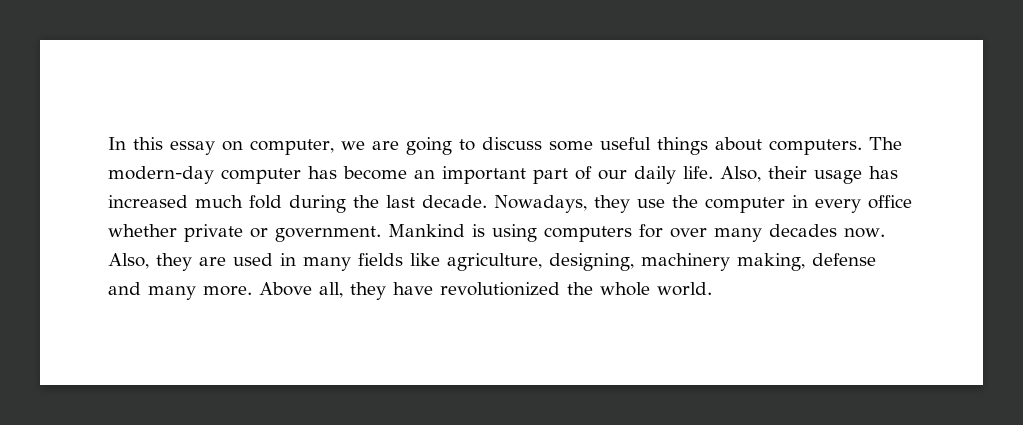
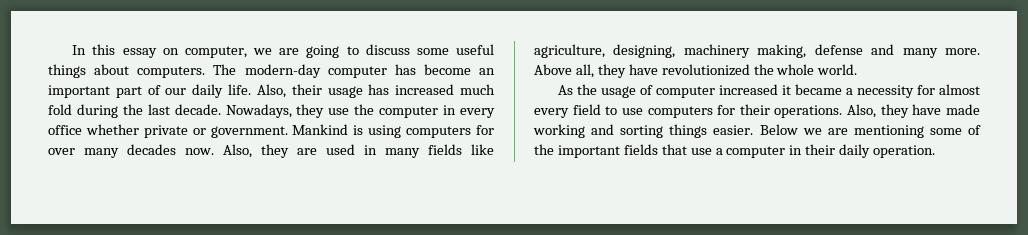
(712, 289) none -> [558,84,980,98] [534,104,980,118] [533,124,982,138] [534,144,936,158] // As the usage of computer increased it became a necessity for almost every field to use computers for their operations. Also, they have made working and sorting things easier. Below we are mentioning some of the important fields that use a computer in their daily operation.

